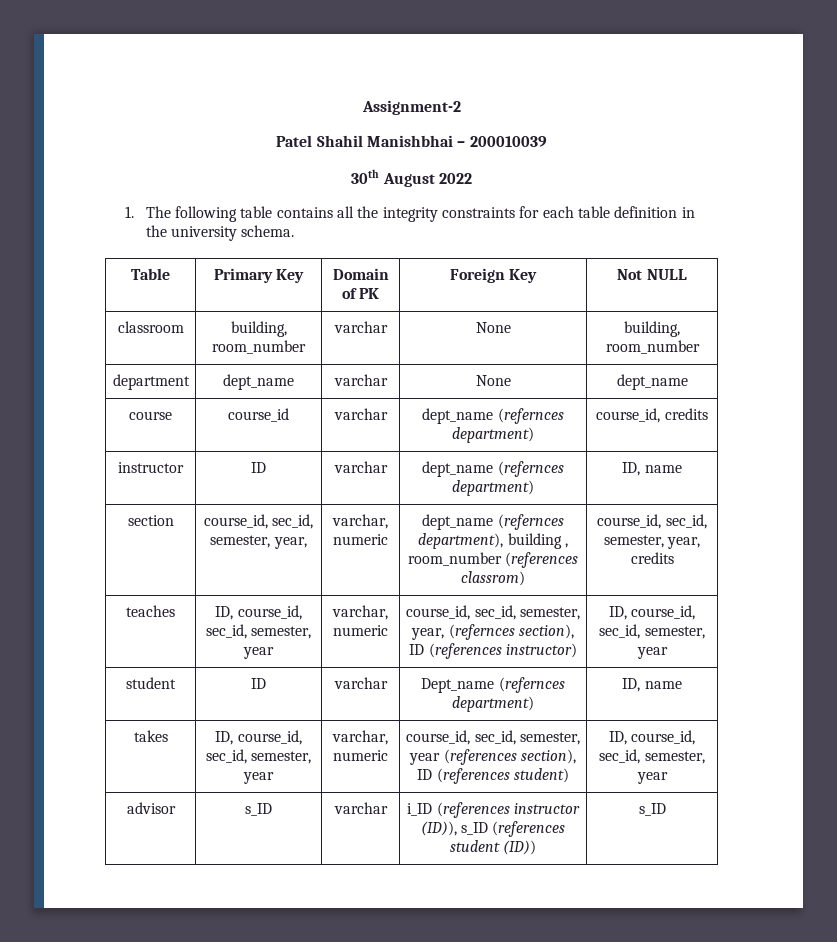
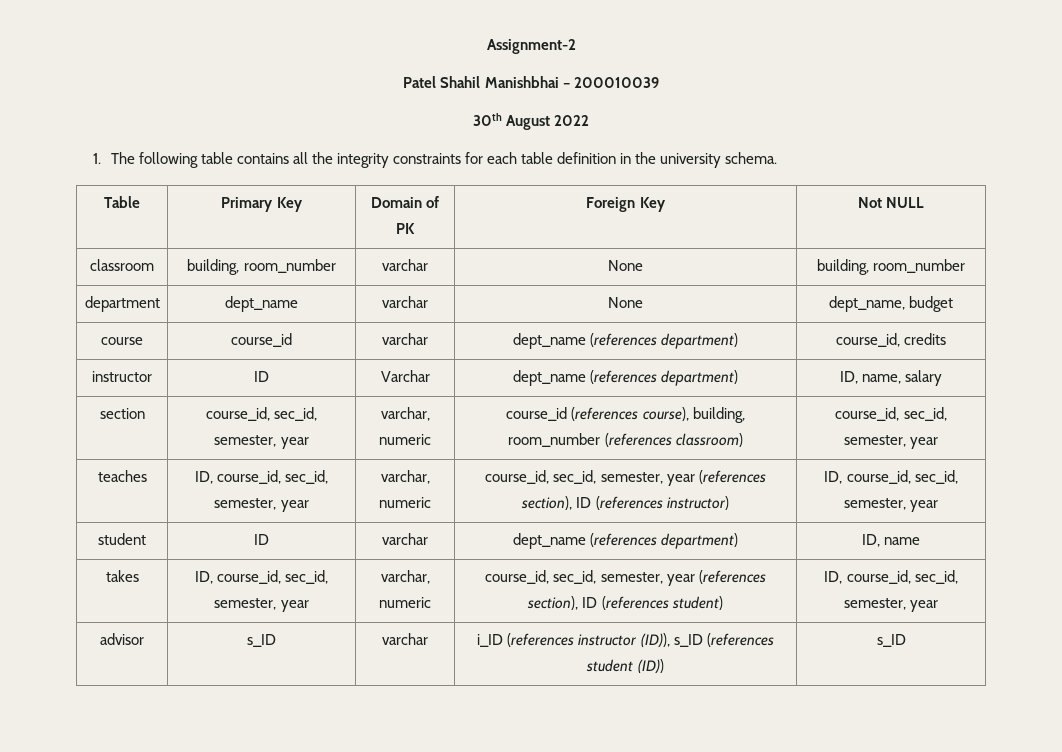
[616,374,688,390] dept_name -> [828,296,954,312] dept_name, budget
[497,408,564,424] (refernces -> [590,333,657,347] (references
[333,461,388,473] [422,461,564,477] [452,480,534,496] [622,462,682,476] varchar | dept_name (refernces department) | ID, name -> [380,370,430,382] [512,370,739,386] [839,370,943,386] Varchar | dept_name (references department) | ID, name, salary
[273,537,307,549] [332,514,388,529] [333,534,388,545] [422,514,564,530] [418,533,568,549] year, | varchar, numeric | dept_name (refernces department), building , -> [280,437,309,449] [380,407,430,421] [379,434,431,445] [506,407,745,423] year | varchar, numeric | course_id (references course), building,
[461,571,525,586] [597,514,707,529] [603,535,701,549] [630,552,674,564] classrom) | course_id, sec_id, semester, year, credits -> [675,433,743,447] [835,407,947,421] [843,435,939,449] classroom) | course_id, sec_id, semester, year
[411,624,515,640] year, (refernces -> [666,470,766,486] year (references
[421,677,565,693] Dept_name (refernces -> [512,533,657,549] dept_name (references

